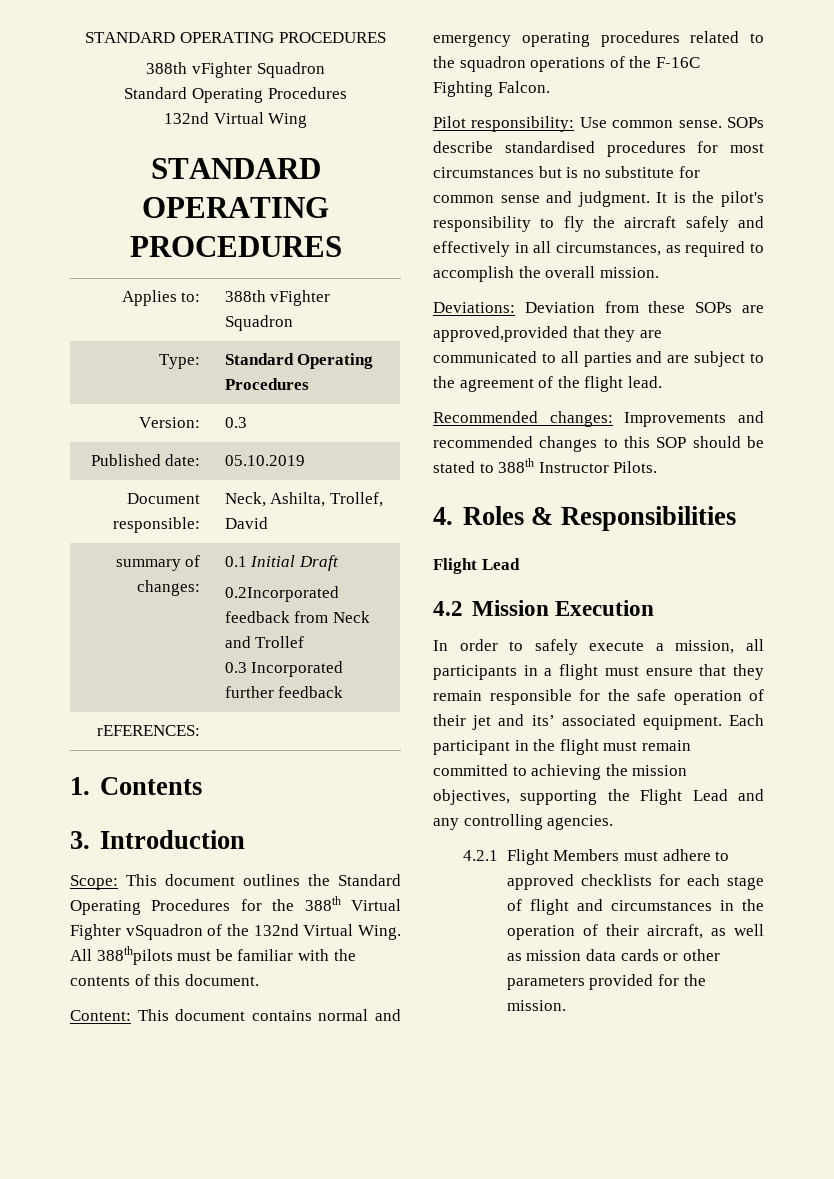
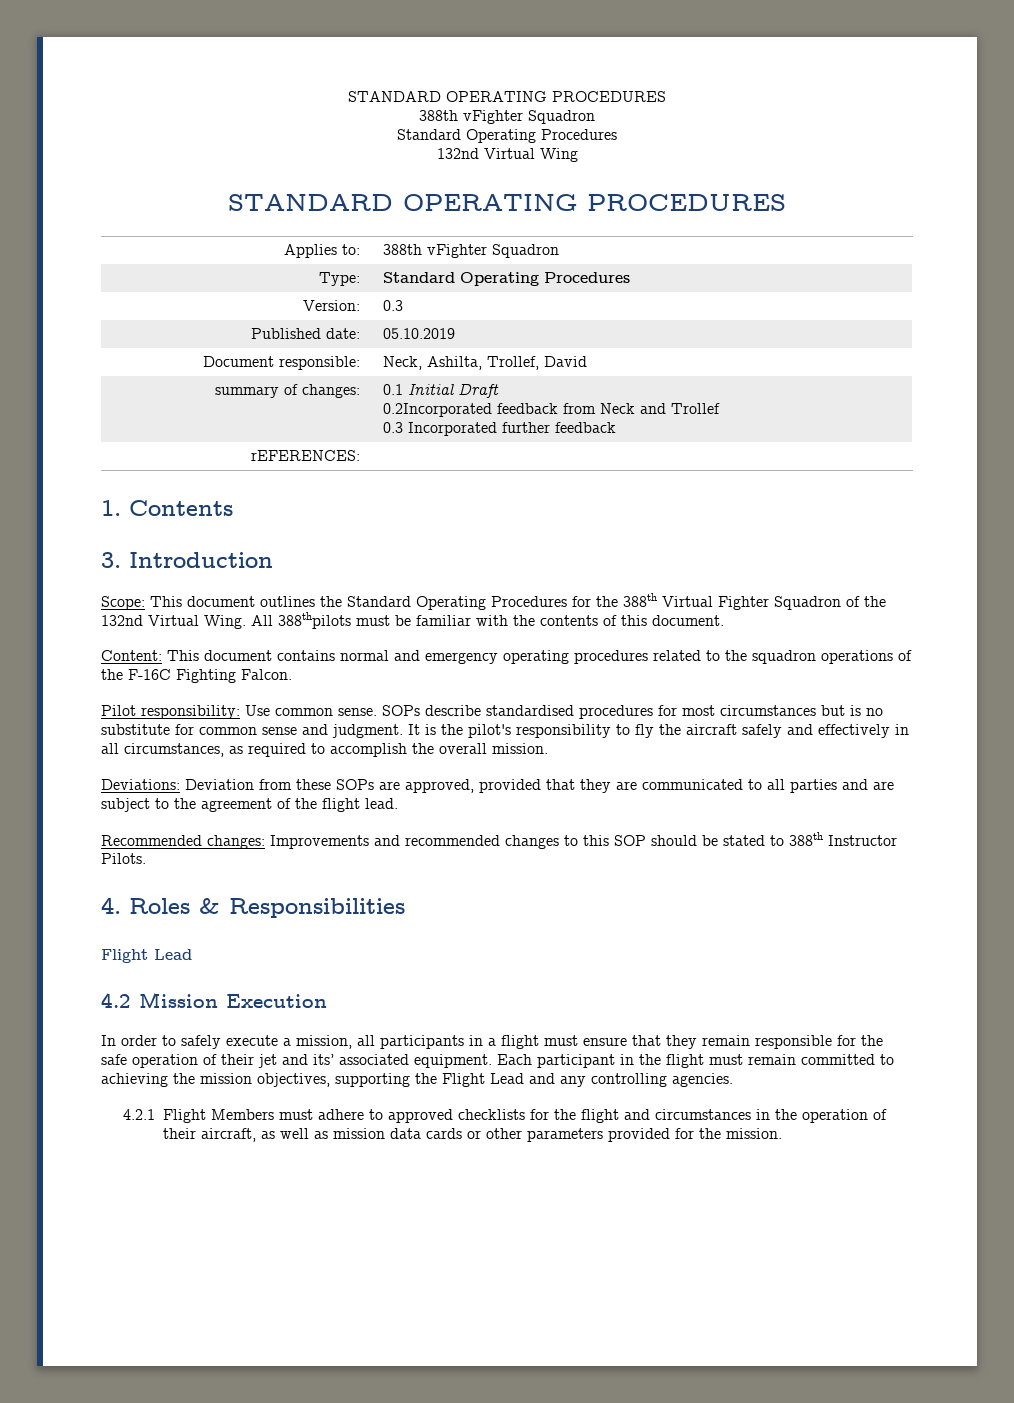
[125,924,203,940] vSquadron -> [774,596,841,610] Squadron
[433,326,568,342] approved,provided -> [405,779,541,793] approved, provided
[686,874,764,890] [506,899,522,911] each stage of -> [553,1109,576,1120] the

